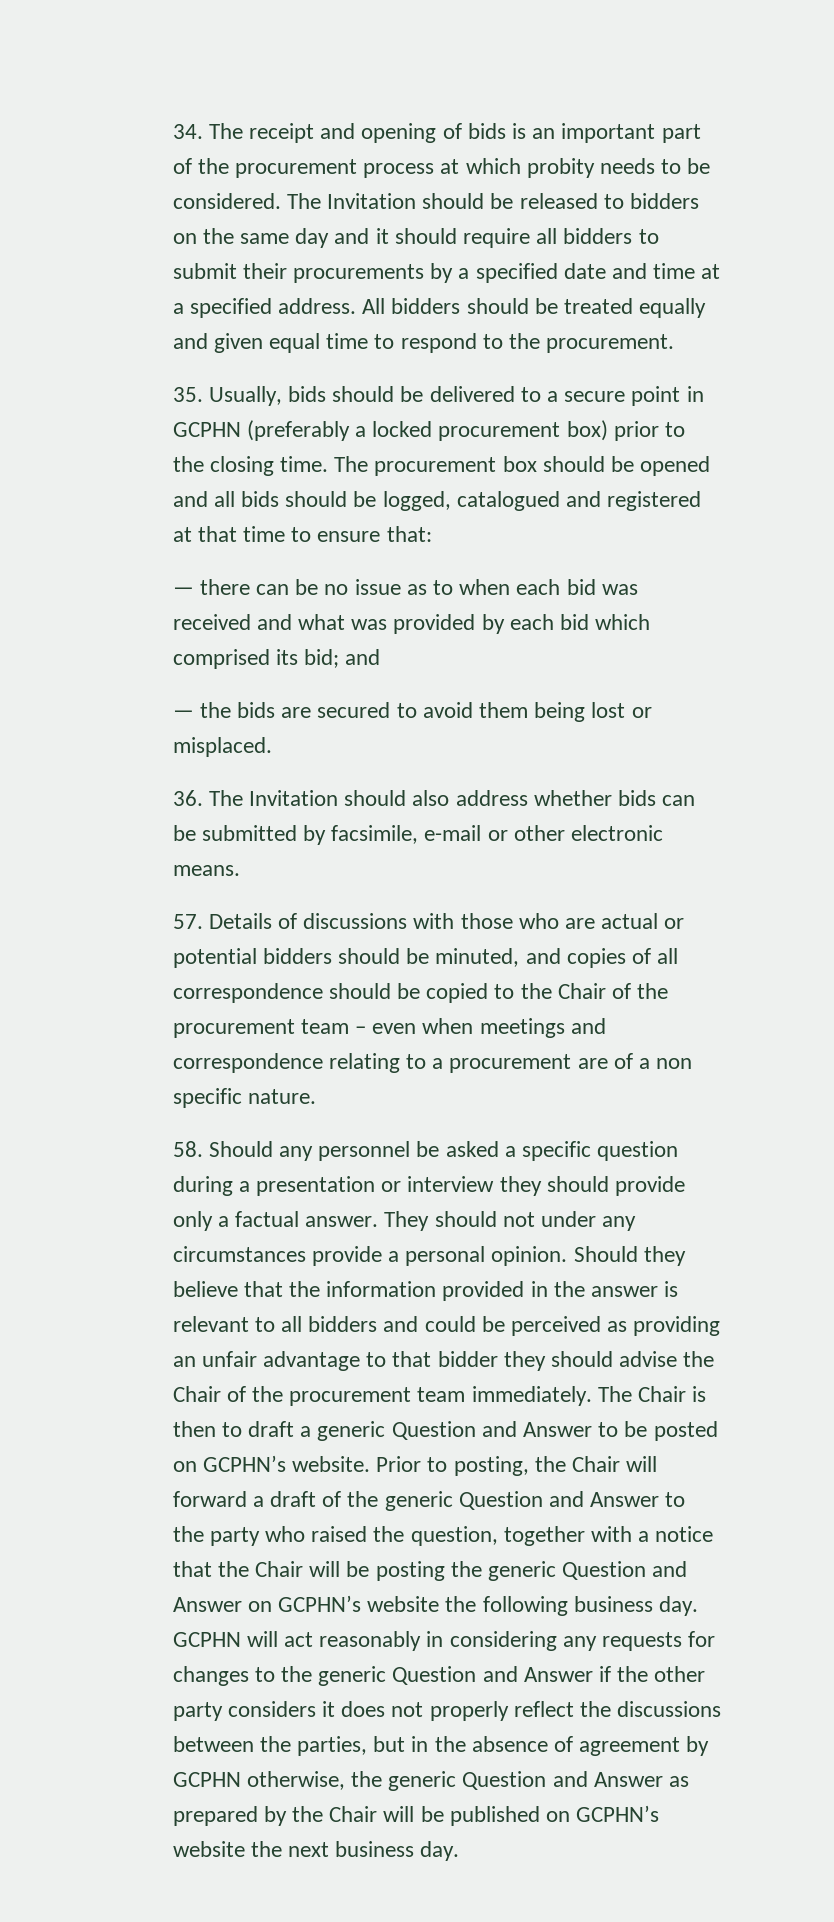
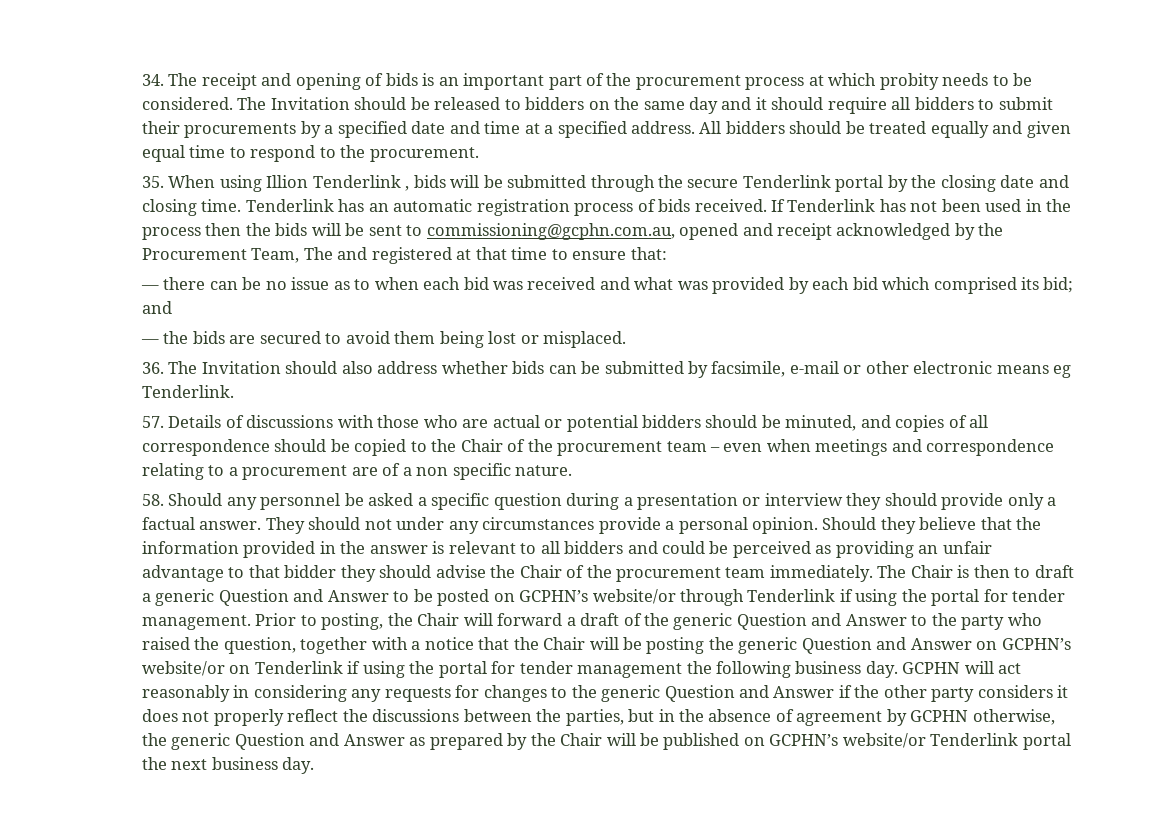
[208,386,704,406] [172,420,686,441] [172,456,711,476] [172,491,560,511] Usually, bids should be delivered to a secure point in GCPHN (preferably a locked procurement box) prior to the closing time. The procurement box should be opened and all bids should be logged, catalogued -> [168,175,1069,192] [141,199,1072,216] [141,223,1004,240] [141,247,333,263] When using Illion Tenderlink , bids will be submitted through the secure Tenderlink portal by the closing date and closing time. Tenderlink has an automatic registration process of bids received. If Tenderlink has not been used in the process then the bids will be sent to commissioning@gcphn.com.au, opened and receipt acknowledged by the Procurement Team, The
[172,865,240,876] means. -> [996,365,1072,378] [141,385,234,398] means eg Tenderlink.
[292,1456,371,1472] website. -> [592,589,1066,606] [141,615,251,630] website/or through Tenderlink if using the portal for tender management.
[367,1596,440,1612] website -> [141,661,683,678] website/or on Tenderlink if using the portal for tender management
[172,1841,245,1857] website -> [842,733,1071,750] website/or Tenderlink portal

